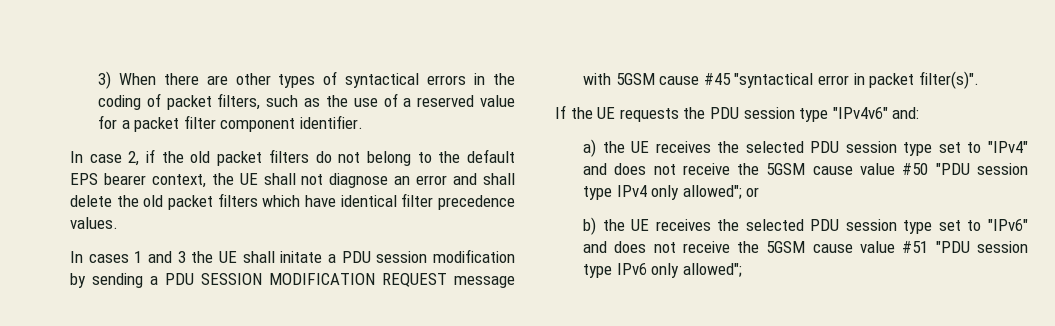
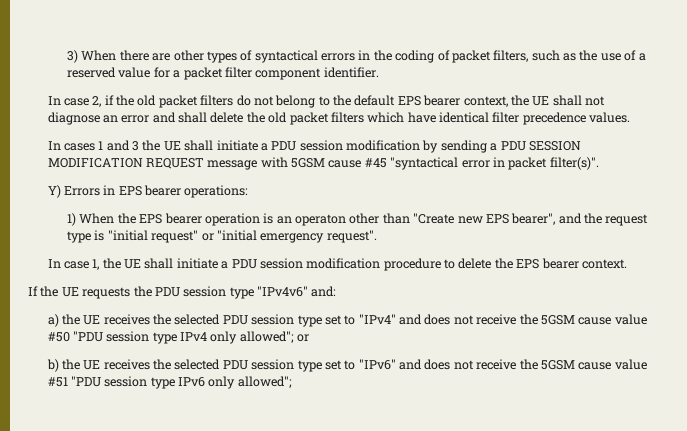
[280,251,323,263] initate -> [216,140,258,151] initiate
(979, 80) none -> [47,185,249,198] [67,213,649,226] [67,230,377,243] [47,258,627,271] // Y) Errors in EPS bearer operations: // 1) When the EPS bearer operation is an operaton other than "Create new EPS bearer", and the request type is "initial request" or "initial emergency request". // In case 1, the UE shall initiate a PDU session modification procedure to delete the EPS bearer context.

